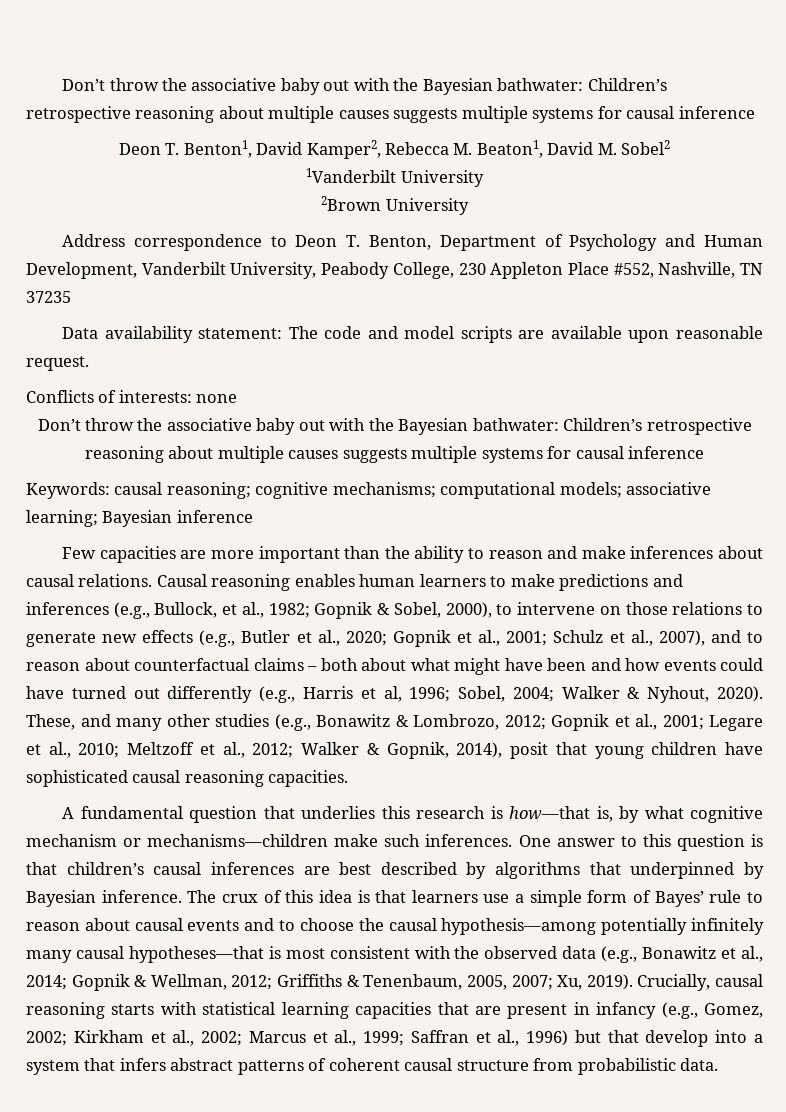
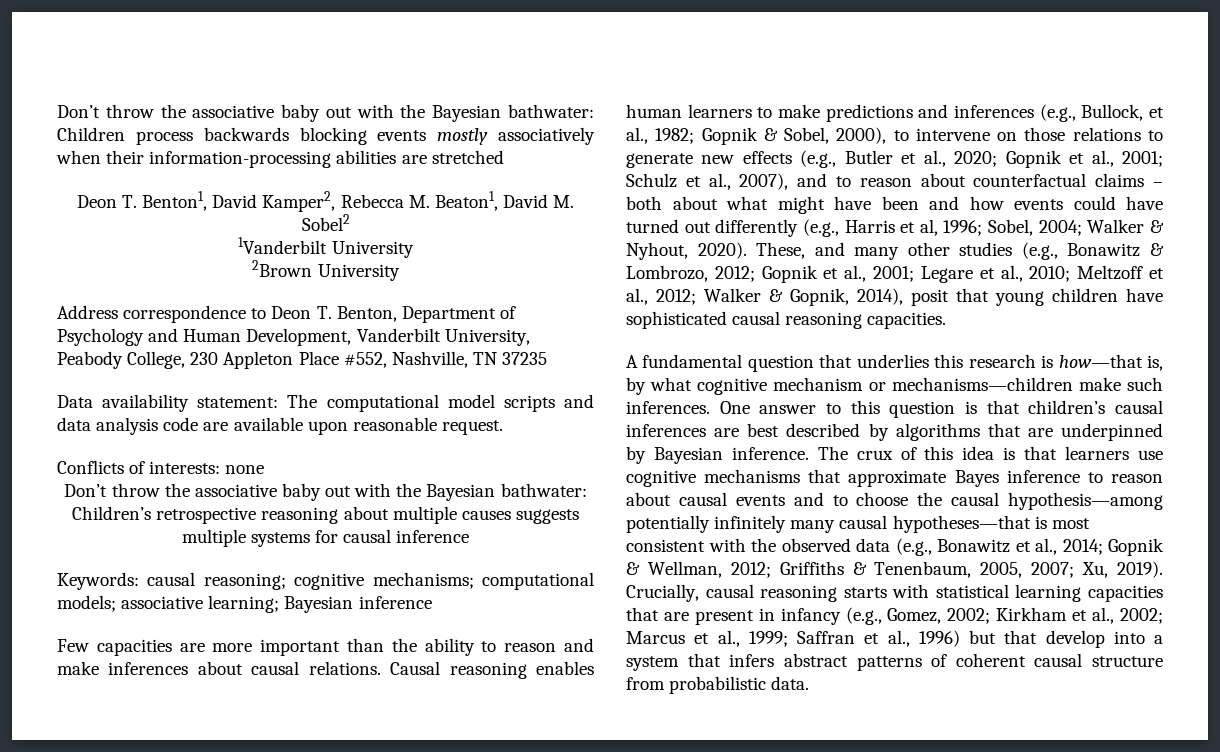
[587,78,667,91] [26,106,755,123] Children’s retrospective reasoning about multiple causes suggests multiple systems for causal inference -> [57,127,595,145] [56,150,504,168] Children process backwards blocking events mostly associatively when their information-processing abilities are stretched
[324,326,512,343] code and model scripts -> [326,394,595,412] [57,417,199,435] computational model scripts and data analysis code
(621, 868) none -> [1027,428,1053,437] are
[515,890,742,907] a simple form of Bayes’ rule -> [626,469,1080,487] cognitive mechanisms that approximate Bayes inference

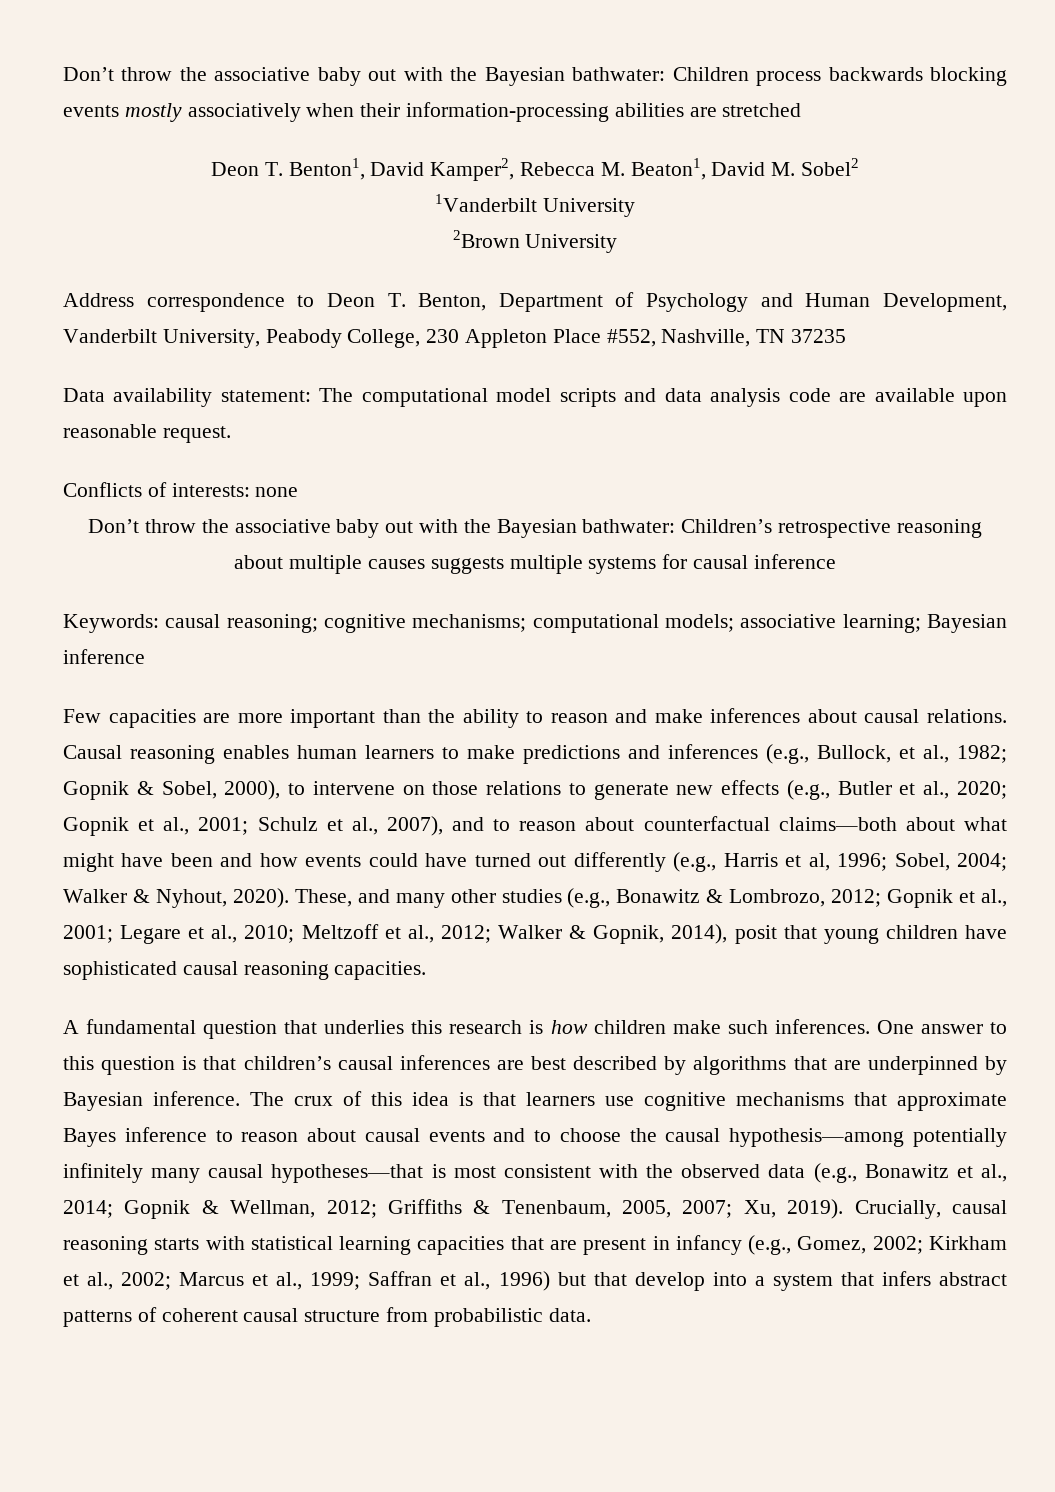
[1095,173,1163,187] [626,196,662,210] claims – both -> [778,817,897,831] claims—both
[1058,354,1163,371] [626,377,1073,395] how—that is, by what cognitive mechanism or mechanisms—children -> [550,1020,666,1034] how children

